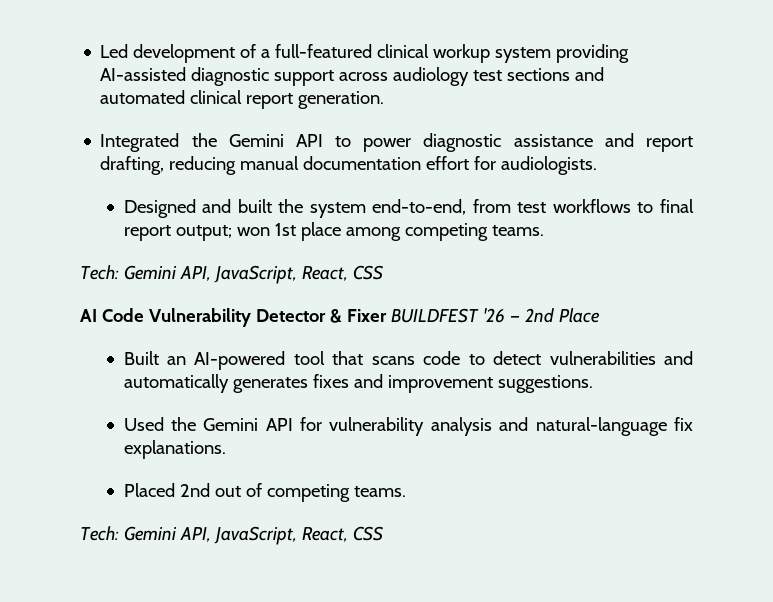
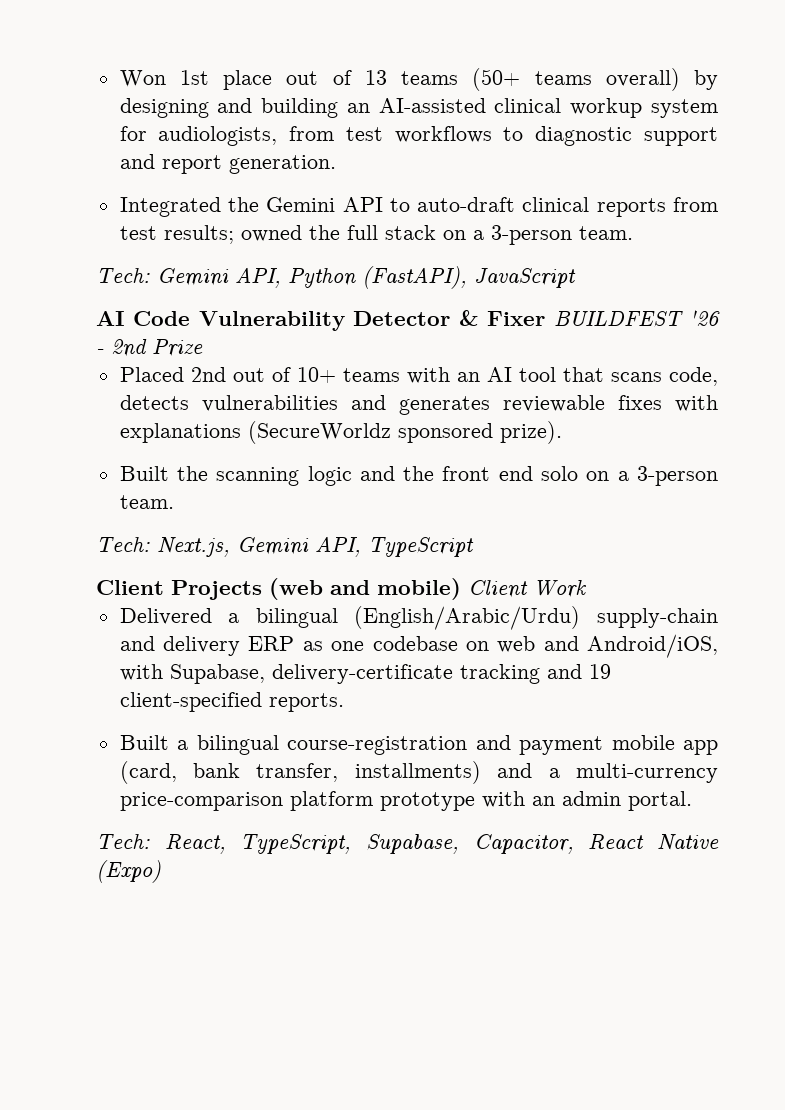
[100,44,630,63] [100,67,605,86] [100,90,243,104] Led development of a full-featured clinical workup system providing AI-assisted diagnostic support across audiology test sections and automated clinical -> [119,68,719,91] [119,98,718,118] [119,126,718,146] [119,154,155,169] Won 1st place out of 13 teams (50+ teams overall) by designing and building an AI-assisted clinical workup system for audiologists, from test workflows to diagnostic support and
[363,133,693,152] [100,156,598,175] [123,199,694,218] [123,222,544,241] [80,265,383,284] power diagnostic assistance and report drafting, reducing manual documentation effort for audiologists. // Designed and built the system end-to-end, from test workflows to final report output; won 1st place among competing teams. // Tech: Gemini API, JavaScript, React, CSS -> [417,197,718,217] [119,225,633,245] [96,266,576,289] auto-draft clinical reports from test results; owned the full stack on a 3-person team. // Tech: Gemini API, Python (FastAPI), JavaScript
[509,308,600,323] [123,351,694,370] [123,374,593,393] [123,417,693,436] [123,440,226,459] [123,483,406,502] [80,526,383,545] — 2nd Place // Built an AI-powered tool that scans code to detect vulnerabilities and automatically generates fixes and improvement suggestions. // Used the Gemini API for vulnerability analysis and natural-language fix explanations. // Placed 2nd out of competing teams. // Tech: Gemini API, JavaScript, React, CSS -> [96,339,203,357] [119,367,719,386] [119,395,718,415] [119,421,562,444] [119,466,718,486] [119,495,174,509] [96,536,474,557] [96,578,587,600] [119,606,718,630] [119,634,718,658] [119,664,611,684] [119,692,344,712] [119,735,718,755] [119,761,718,784] [119,791,692,811] [96,834,719,854] [96,860,161,883] - 2nd Prize // Placed 2nd out of 10+ teams with an AI tool that scans code, detects vulnerabilities and generates reviewable fixes with explanations (SecureWorldz sponsored prize). // Built the scanning logic and the front end solo on a 3-person team. // Tech: Next.js, Gemini API, TypeScript // Client Projects (web and mobile) Client Work // Delivered a bilingual (English/Arabic/Urdu) supply-chain and delivery ERP as one codebase on web and Android/iOS, with Supabase, delivery-certificate tracking and 19 client-specified reports. // Built a bilingual course-registration and payment mobile app (card, bank transfer, installments) and a multi-currency price-comparison platform prototype with an admin portal. // Tech: React, TypeScript, Supabase, Capacitor, React Native (Expo)

